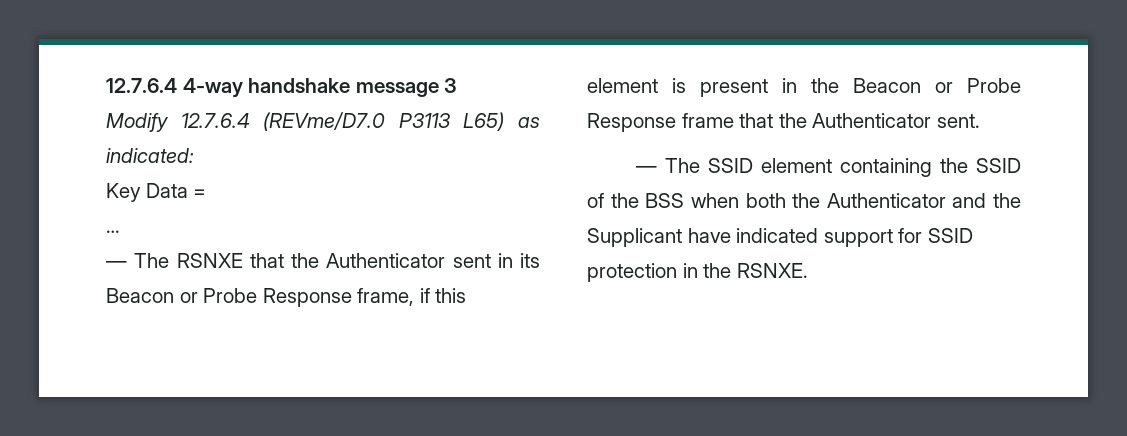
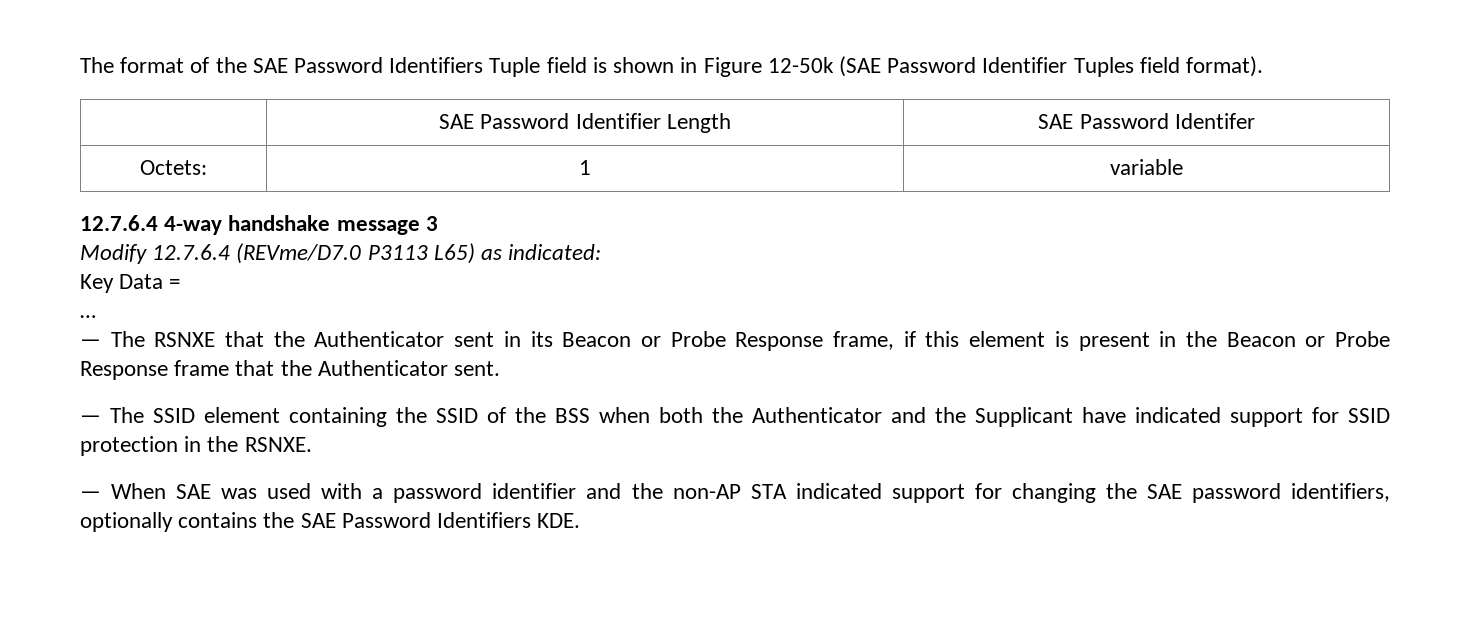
(106, 85) none -> [80,56,1263,77] [439,113,731,133] [1038,113,1255,129] [140,160,207,175] [579,160,591,175] [1110,159,1183,175] The format of the SAE Password Identifiers Tuple field is shown in Figure 12-50k (SAE Password Identifier Tuples field format). // | SAE Password Identifier Length | SAE Password Identifer // Octets: | 1 | variable //
(808, 270) none -> [80,483,1390,503] [80,512,581,532] // — When SAE was used with a password identifier and the non-AP STA indicated support for changing the SAE password identifiers, optionally contains the SAE Password Identifiers KDE.

